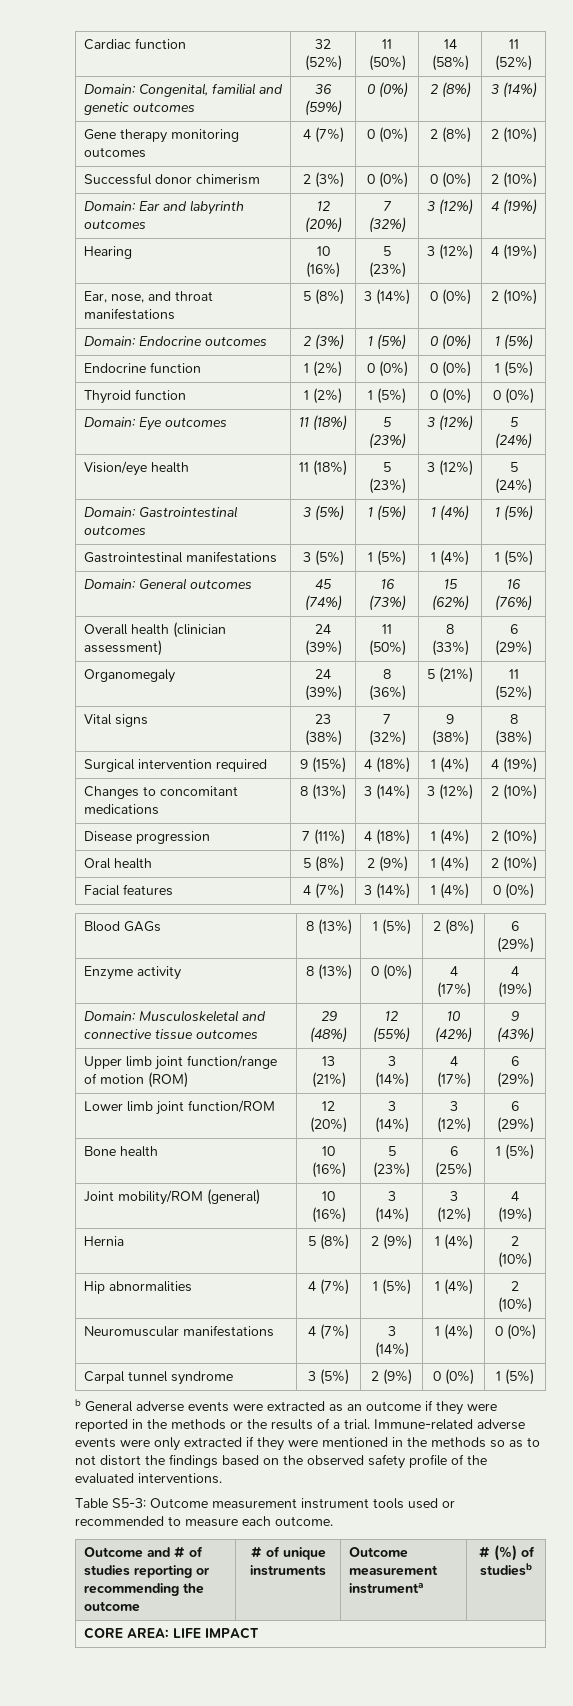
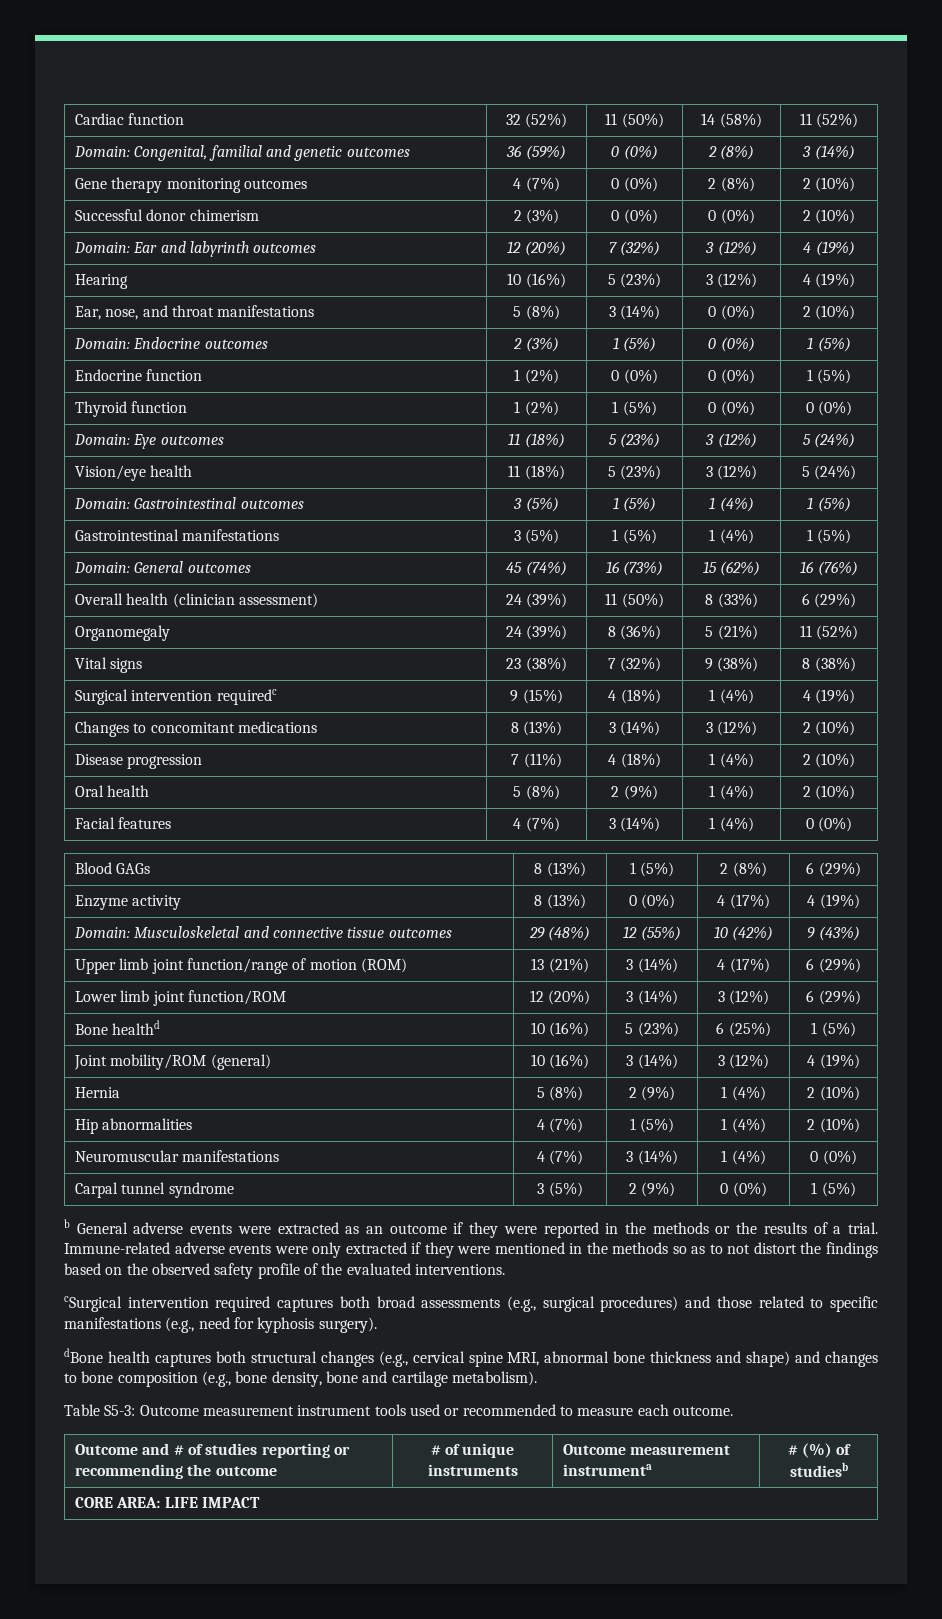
[215,759,267,772] required -> [216,689,277,705] requiredc
[119,1146,158,1157] health -> [112,1020,161,1035] healthd
(222, 1478) none -> [64,1296,878,1312] [64,1317,377,1333] [64,1348,878,1367] [64,1371,537,1387] // cSurgical intervention required captures both broad assessments (e.g., surgical procedures) and those related to specific manifestations (e.g., need for kyphosis surgery). // dBone health captures both structural changes (e.g., cervical spine MRI, abnormal bone thickness and shape) and changes to bone composition (e.g., bone density, bone and cartilage metabolism).

